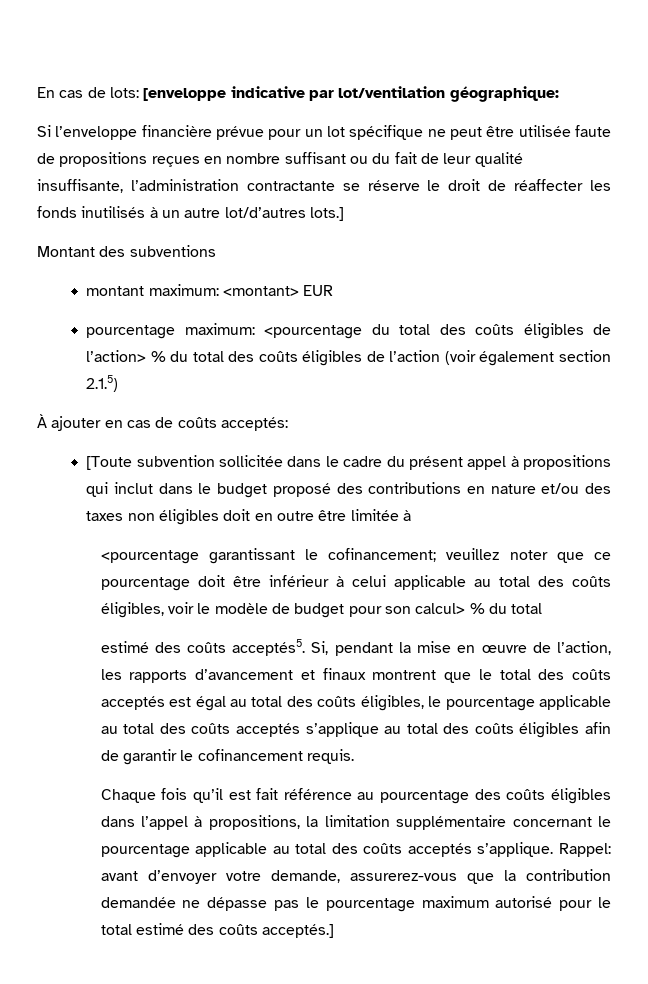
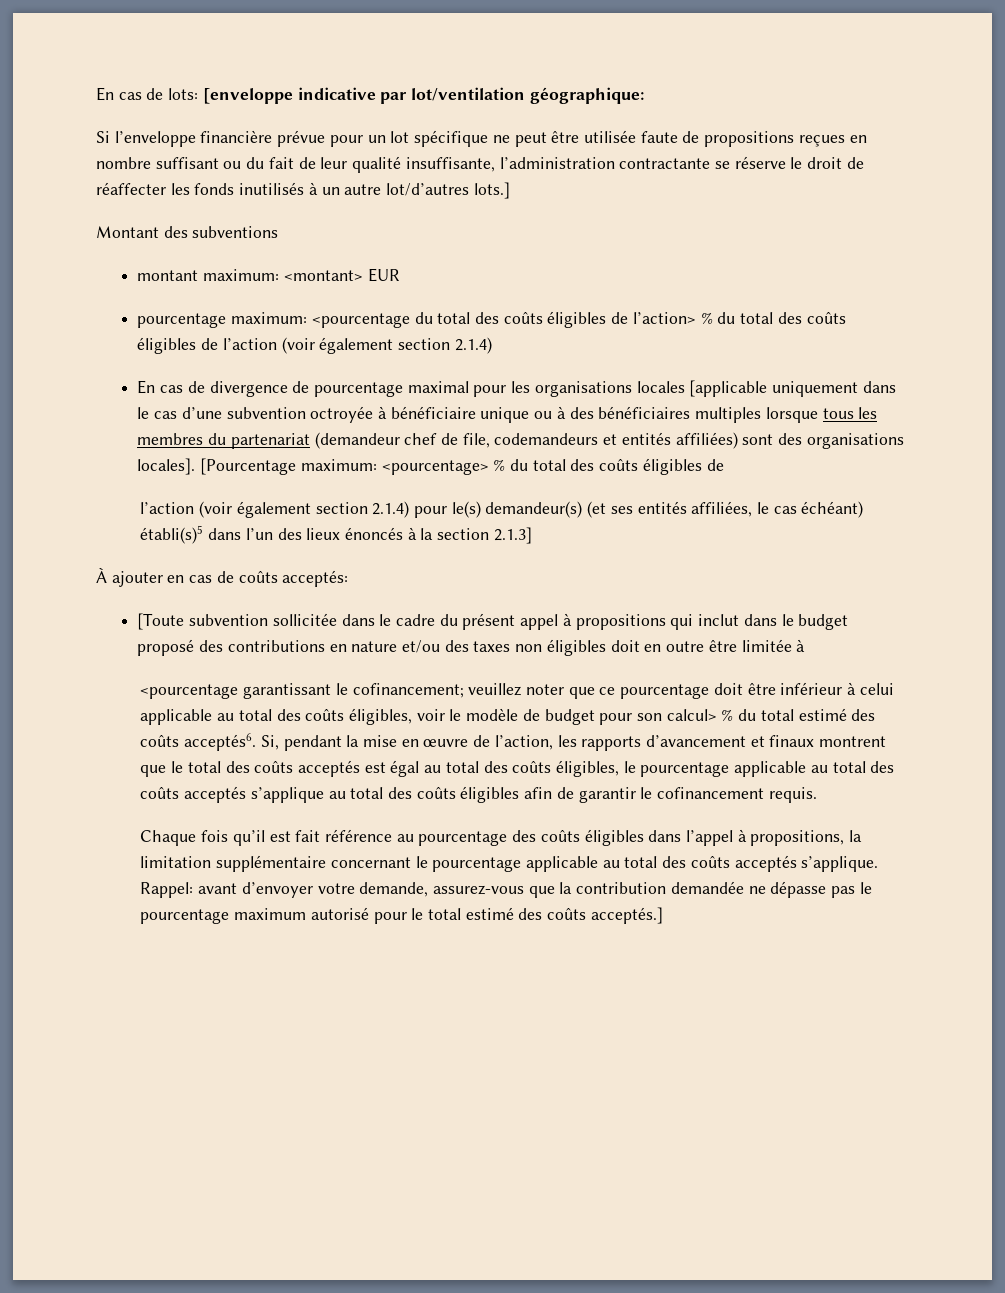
[86,375,119,392] 2.1.5) -> [454,337,492,354] [137,380,896,397] [137,406,878,423] [137,432,904,449] [137,458,724,475] [140,501,864,518] [140,525,532,544] 2.1.4) // En cas de divergence de pourcentage maximal pour les organisations locales [applicable uniquement dans le cas d’une subvention octroyée à bénéficiaire unique ou à des bénéficiaires multiples lorsque tous les membres du partenariat (demandeur chef de file, codemandeurs et entités affiliées) sont des organisations locales]. [Pourcentage maximum: <pourcentage> % du total des coûts éligibles de // l’action (voir également section 2.1.4) pour le(s) demandeur(s) (et ses entités affiliées, le cas échéant) établi(s)5 dans l’un des lieux énoncés à la section 2.1.3]
[100,639,306,656] // estimé des coûts acceptés5. -> [798,708,876,721] [140,733,257,751] estimé des coûts acceptés6.
[349,873,457,881] assurerez-vous -> [432,885,524,895] assurez-vous

